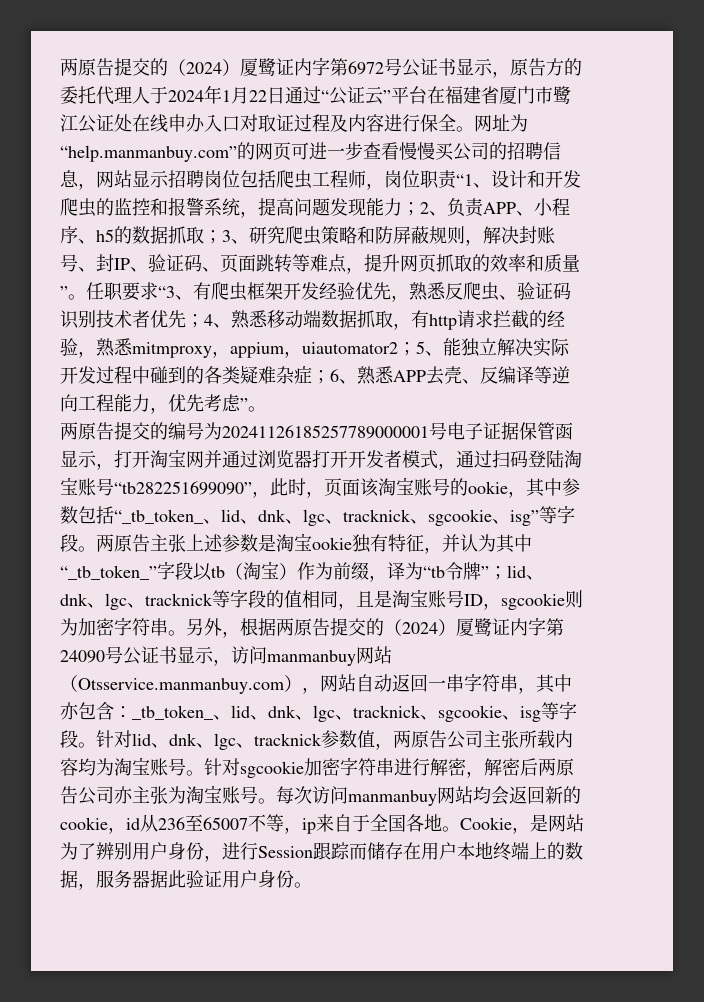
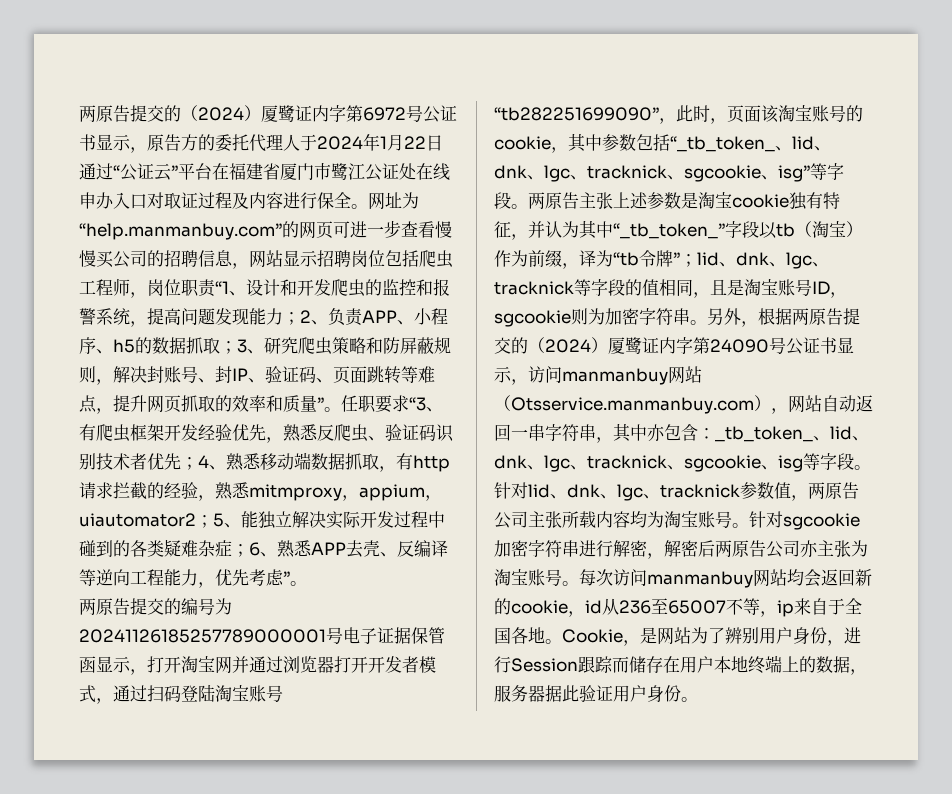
[468,481,508,494] ookie -> [494,136,551,150] cookie
[312,537,352,550] ookie -> [732,194,789,208] cookie

